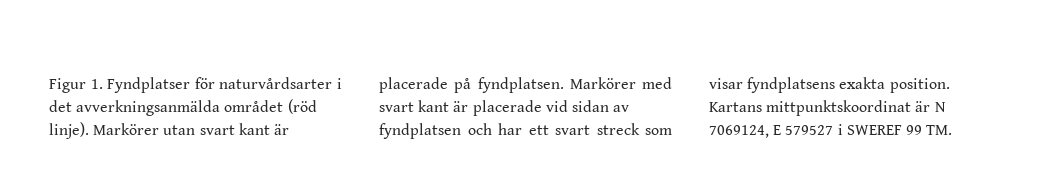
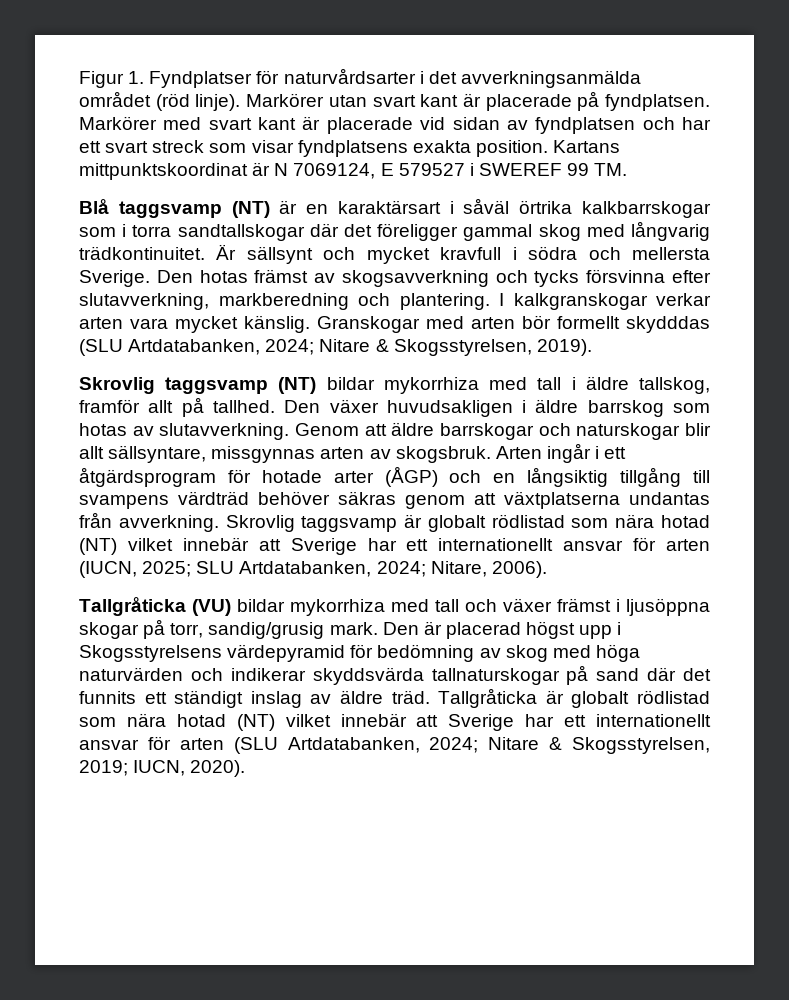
(953, 130) none -> [79,198,711,218] [79,221,710,241] [79,244,711,264] [79,269,711,287] [79,293,711,310] [79,315,710,333] [79,339,592,356] [79,376,710,394] [79,397,710,417] [79,422,712,440] [79,443,627,463] [79,466,711,487] [79,491,710,509] [79,512,710,532] [79,537,710,555] [79,561,547,578] [79,597,710,616] [79,619,622,639] [79,644,640,662] [79,665,711,685] [79,688,711,708] [79,713,711,731] [79,736,710,754] [79,760,246,777] // Blå taggsvamp (NT) är en karaktärsart i såväl örtrika kalkbarrskogar som i torra sandtallskogar där det föreligger gammal skog med långvarig trädkontinuitet. Är sällsynt och mycket kravfull i södra och mellersta Sverige. Den hotas främst av skogsavverkning och tycks försvinna efter slutavverkning, markberedning och plantering. I kalkgranskogar verkar arten vara mycket känslig. Granskogar med arten bör formellt skydddas (SLU Artdatabanken, 2024; Nitare & Skogsstyrelsen, 2019). // Skrovlig taggsvamp (NT) bildar mykorrhiza med tall i äldre tallskog, framför allt på tallhed. Den växer huvudsakligen i äldre barrskog som hotas av slutavverkning. Genom att äldre barrskogar och naturskogar blir allt sällsyntare, missgynnas arten av skogsbruk. Arten ingår i ett åtgärdsprogram för hotade arter (ÅGP) och en långsiktig tillgång till svampens värdträd behöver säkras genom att växtplatserna undantas från avverkning. Skrovlig taggsvamp är globalt rödlistad som nära hotad (NT) vilket innebär att Sverige har ett internationellt ansvar för arten (IUCN, 2025; SLU Artdatabanken, 2024; Nitare, 2006). // Tallgråticka (VU) bildar mykorrhiza med tall och växer främst i ljusöppna skogar på torr, sandig/grusig mark. Den är placerad högst upp i Skogsstyrelsens värdepyramid för bedömning av skog med höga naturvärden och indikerar skyddsvärda tallnaturskogar på sand där det funnits ett ständigt inslag av äldre träd. Tallgråticka är globalt rödlistad som nära hotad (NT) vilket innebär att Sverige har ett internationellt ansvar för arten (SLU Artdatabanken, 2024; Nitare & Skogsstyrelsen, 2019; IUCN, 2020).

